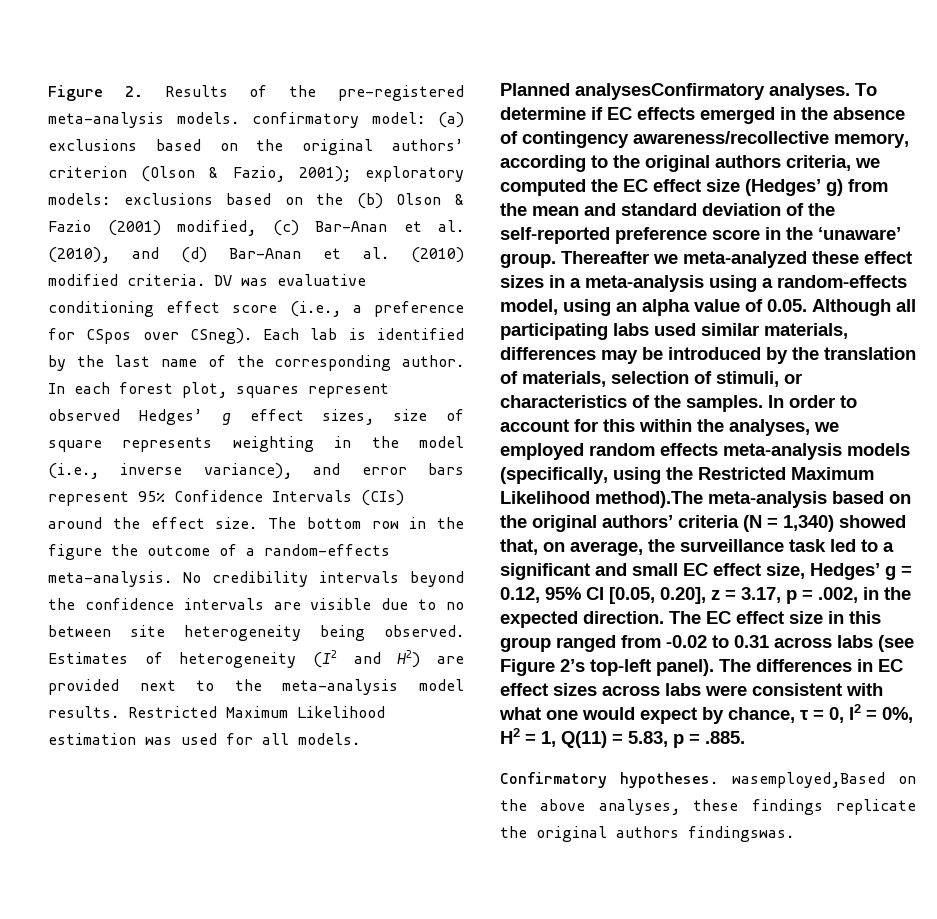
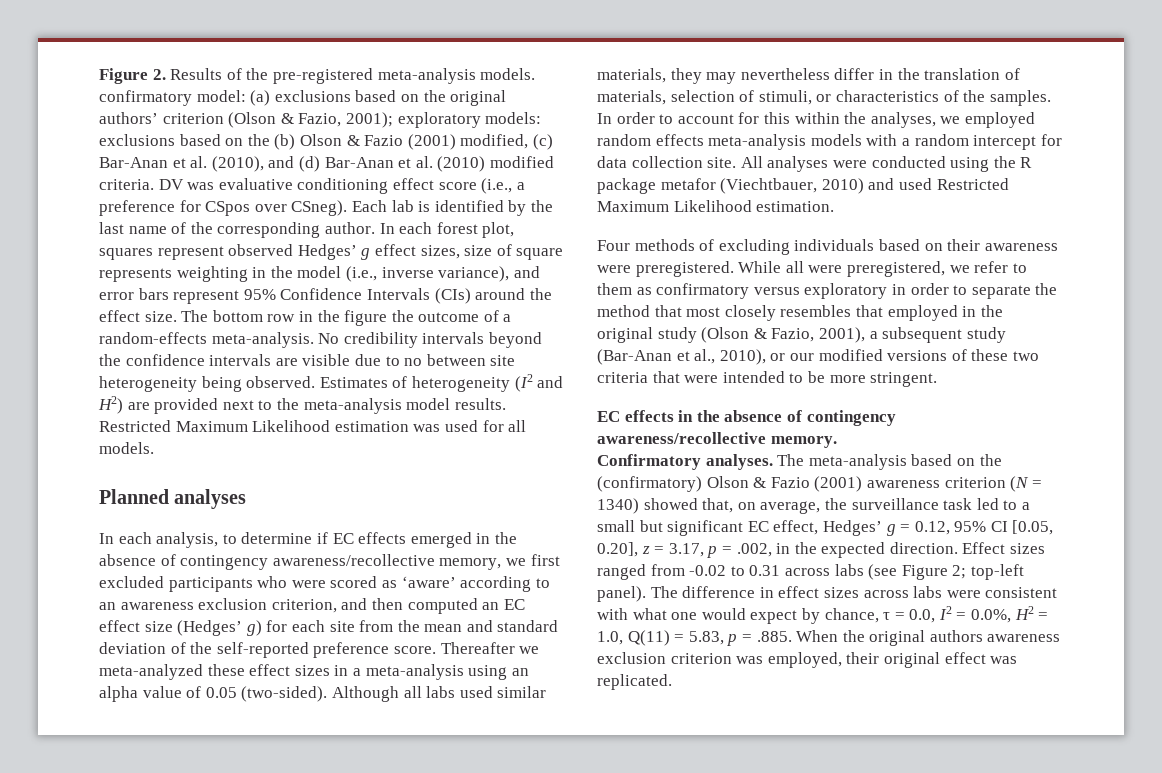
[575,83,877,100] analysesConfirmatory analyses. To -> [174,489,247,509] [99,532,237,548] analyses // In each analysis, to
[500,155,880,172] [500,179,618,196] according to the original authors criteria, we computed the -> [505,554,560,566] [99,576,550,592] [99,598,500,614] we first excluded participants who were scored as ‘aware’ according to an awareness exclusion criterion, and then computed an
(843, 187) none -> [266,620,355,632] for each site
[712,227,901,240] [500,253,556,268] score in the ‘unaware’ group. -> [393,646,436,654] score.
[762,275,907,288] [500,299,611,316] a random-effects model, using -> (508, 672) none
[767,299,807,312] 0.05. -> [205,686,328,702] 0.05 (two-sided).
[500,323,608,340] participating -> (422, 692) none
[500,347,788,364] differences may be introduced by -> [670,68,893,84] they may nevertheless differ in
[500,467,874,484] [500,491,911,508] [500,515,739,532] (specifically, using the Restricted Maximum Likelihood method).The meta-analysis based on the original authors’ criteria -> [866,134,1062,150] [597,156,1033,172] [597,178,1009,194] [597,200,835,212] [597,239,1058,255] [597,261,1027,277] [597,283,1058,299] [597,305,1003,321] [597,327,1006,343] [597,349,1039,365] [597,371,938,387] [597,410,896,426] [597,432,837,448] [597,454,1002,470] [597,476,1006,492] with a random intercept for data collection site. All analyses were conducted using the R package metafor (Viechtbauer, 2010) and used Restricted Maximum Likelihood estimation. // Four methods of excluding individuals based on their awareness were preregistered. While all were preregistered, we refer to them as confirmatory versus exploratory in order to separate the method that most closely resembles that employed in the original study (Olson & Fazio, 2001), a subsequent study (Bar-Anan et al., 2010), or our modified versions of these two criteria that were intended to be more stringent. // EC effects in the absence of contingency awareness/recollective memory. // Confirmatory analyses. The meta-analysis based on the (confirmatory) Olson & Fazio (2001) awareness criterion
[783,515,834,532] 1,340) -> [597,498,639,514] 1340)
[500,563,805,580] significant and small EC effect size, -> [597,520,819,536] small but significant EC effect,
[669,611,881,624] [500,637,551,652] The EC effect size in this group -> [962,542,1046,554] Effect sizes
[560,659,585,672] 2’s -> [952,565,967,579] 2;
[756,659,903,672] differences in EC -> [682,586,774,598] difference in
[829,707,844,723] 0, -> [909,609,936,623] 0.0,
[882,707,913,723] 0%, -> [971,609,1012,623] 0.0%,
[541,731,556,747] 1, -> [597,631,623,645] 1.0,
[500,772,916,788] [500,799,916,815] [500,826,794,842] // Confirmatory hypotheses. wasemployed,Based on the above analyses, these findings replicate the original authors findingswas. -> [796,630,1061,646] [597,652,1018,668] [597,674,672,690] When the original authors awareness exclusion criterion was employed, their original effect was replicated.

